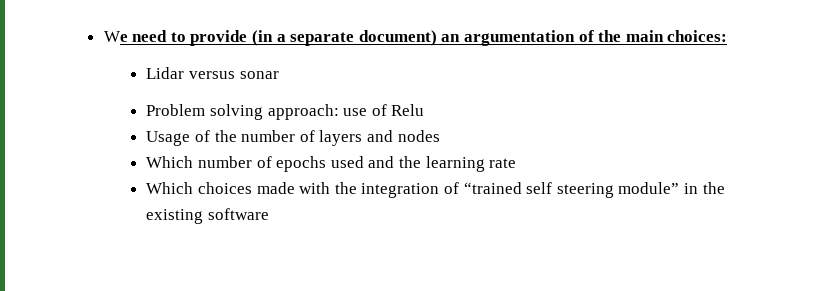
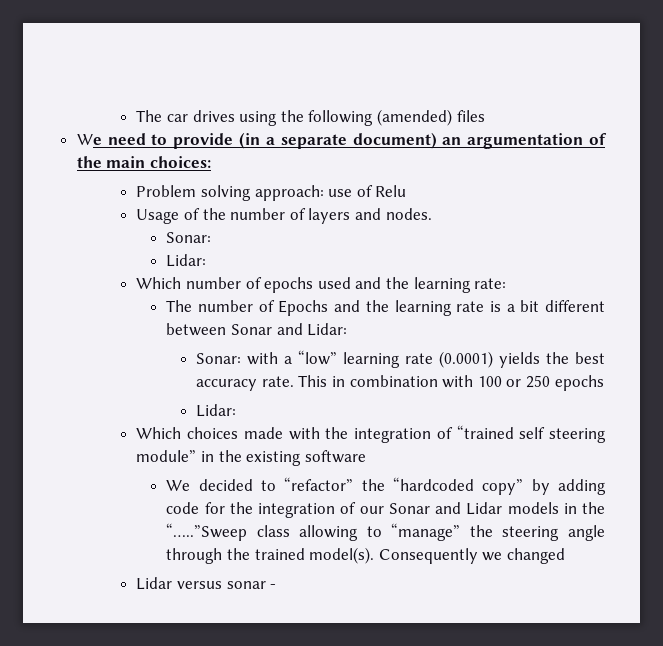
(103, 36) none -> [136,109,485,126] The car drives using the following (amended) files //
[146,67,279,79] // Lidar versus sonar -> (211, 162) none
[397,130,440,142] nodes -> [385,208,432,220] [166,232,212,243] [166,254,207,267] nodes. // Sonar: // Lidar:
[489,158,517,168] rate -> [474,278,507,289] [166,300,606,316] [166,323,348,336] [196,350,605,368] [196,375,604,391] [196,404,237,417] rate: // The number of Epochs and the learning rate is a bit different between Sonar and Lidar: // Sonar: with a “low” learning rate (0.0001) yields the best accuracy rate. This in combination with 100 or 250 epochs // Lidar:
(270, 214) none -> [166,477,606,495] [166,502,605,518] [166,523,605,541] [166,547,565,564] [136,577,277,590] // We decided to “refactor” the “hardcoded copy” by adding code for the integration of our Sonar and Lidar models in the “…..”Sweep class allowing to “manage” the steering angle through the trained model(s). Consequently we changed // Lidar versus sonar -

